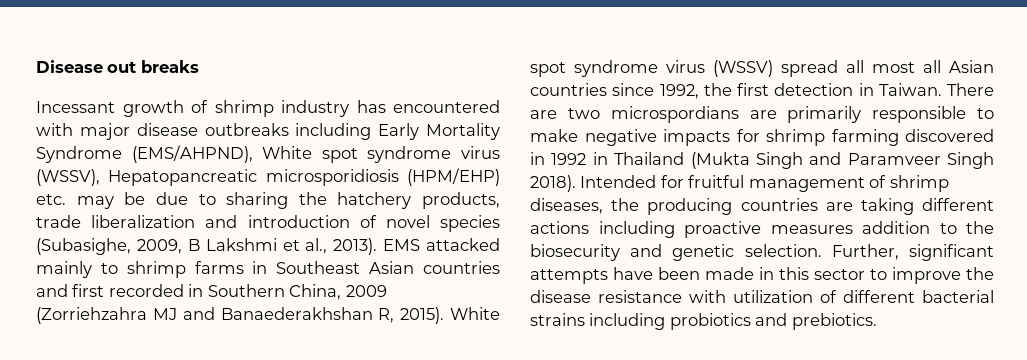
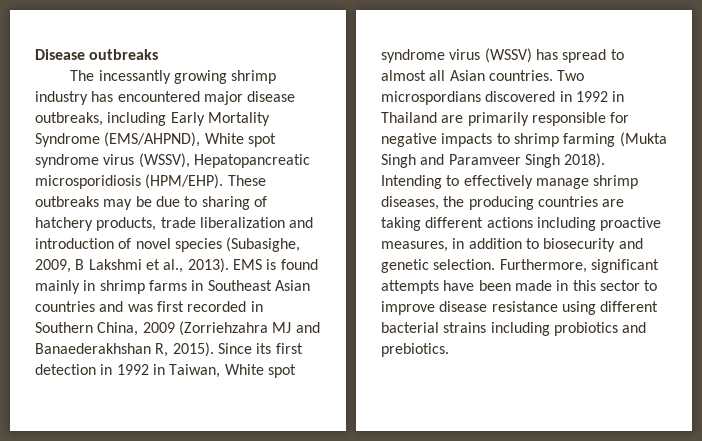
[107,60,199,73] [36,100,208,117] out breaks // Incessant growth of -> [89,49,159,60] [70,70,227,84] outbreaks // The incessantly growing
[36,123,73,136] with -> (200, 96) none
[204,123,289,136] outbreaks -> [35,112,103,126] outbreaks,
[406,168,500,186] [36,194,66,205] (HPM/EHP) etc. -> [145,174,266,189] [35,196,99,207] (HPM/EHP). These outbreaks
[298,192,327,205] the -> [253,196,267,207] of
[426,238,500,251] [36,261,118,278] attacked mainly to -> [266,259,318,270] [35,280,96,294] is found mainly in
(68, 290) none -> [127,304,153,312] was
(445, 315) none -> [217,343,303,354] [35,364,221,378] Since its first detection in 1992 in Taiwan,
[781,60,994,77] [530,83,994,99] [530,106,994,123] [530,129,899,146] spread all most all Asian countries since 1992, the first detection in Taiwan. There are two microspordians are primarily responsible to make negative impacts for shrimp farming -> [535,49,624,63] [381,70,585,81] [381,91,481,105] has spread to almost all Asian countries. Two microspordians
(685, 158) none -> [441,112,630,126] [381,133,616,147] are primarily responsible for negative impacts to shrimp farming
[580,175,887,192] Intended for fruitful management of -> [381,175,589,189] Intending to effectively manage
[770,225,853,234] measures -> [381,238,465,252] measures, in
[966,221,994,234] the -> (539, 243) none
[831,244,899,260] Further, -> [499,259,587,273] Furthermore,
[966,267,994,280] the -> (435, 308) none
[689,290,837,303] with utilization of -> [561,301,596,315] using

